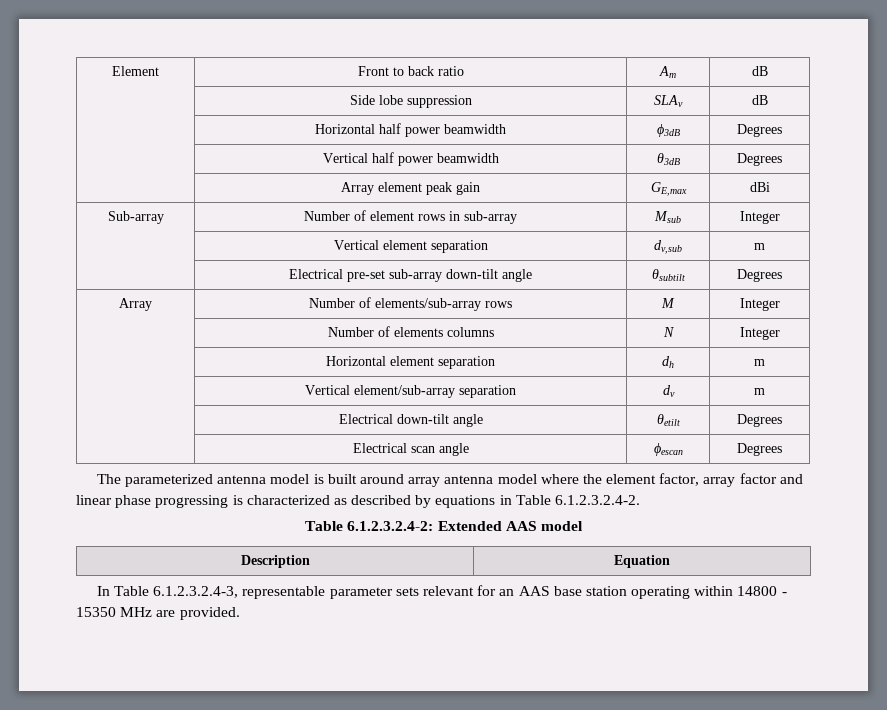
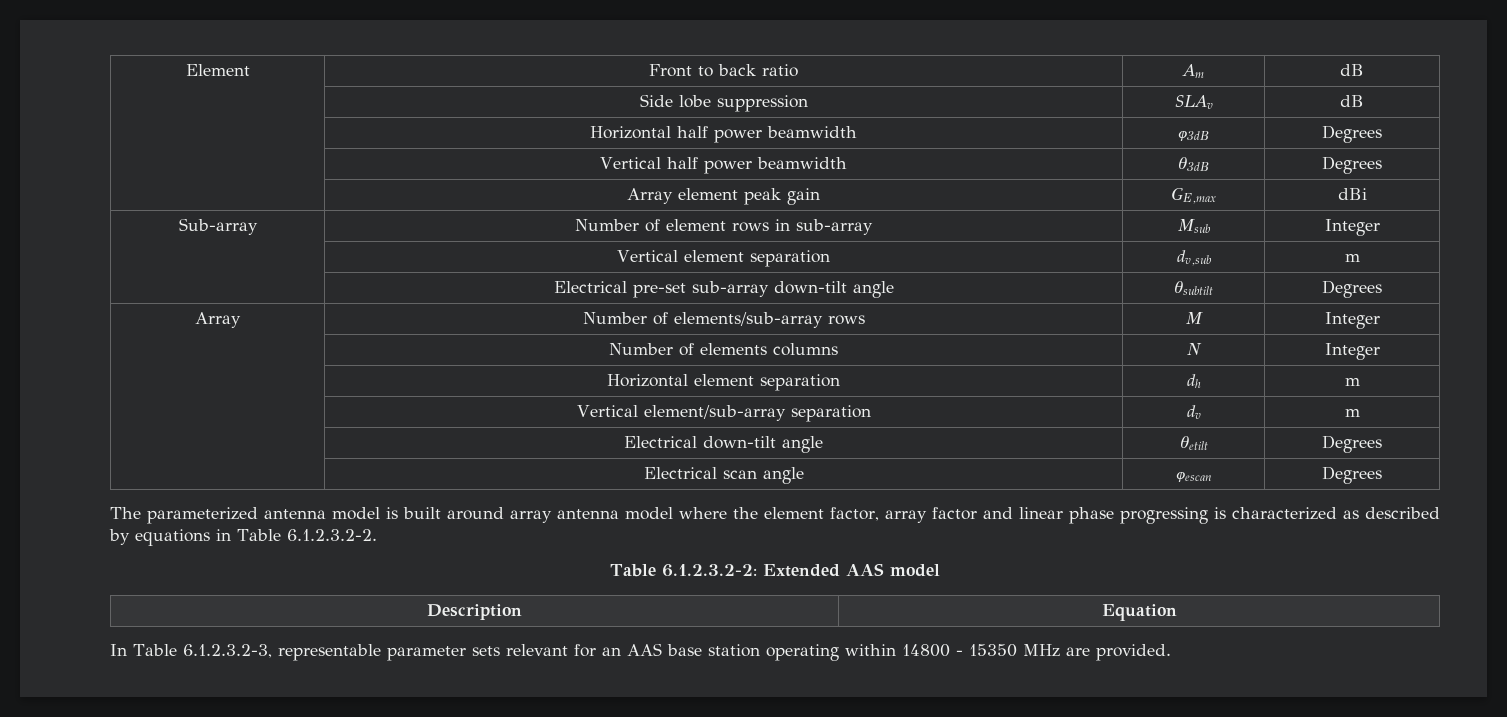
[555,495,641,505] [305,521,434,531] 6.1.2.3.2.4-2. // Table 6.1.2.3.2.4-2: -> [286,529,377,541] [610,564,757,577] 6.1.2.3.2-2. // Table 6.1.2.3.2-2:
[153,586,239,598] 6.1.2.3.2.4-3, -> [182,644,272,658] 6.1.2.3.2-3,

